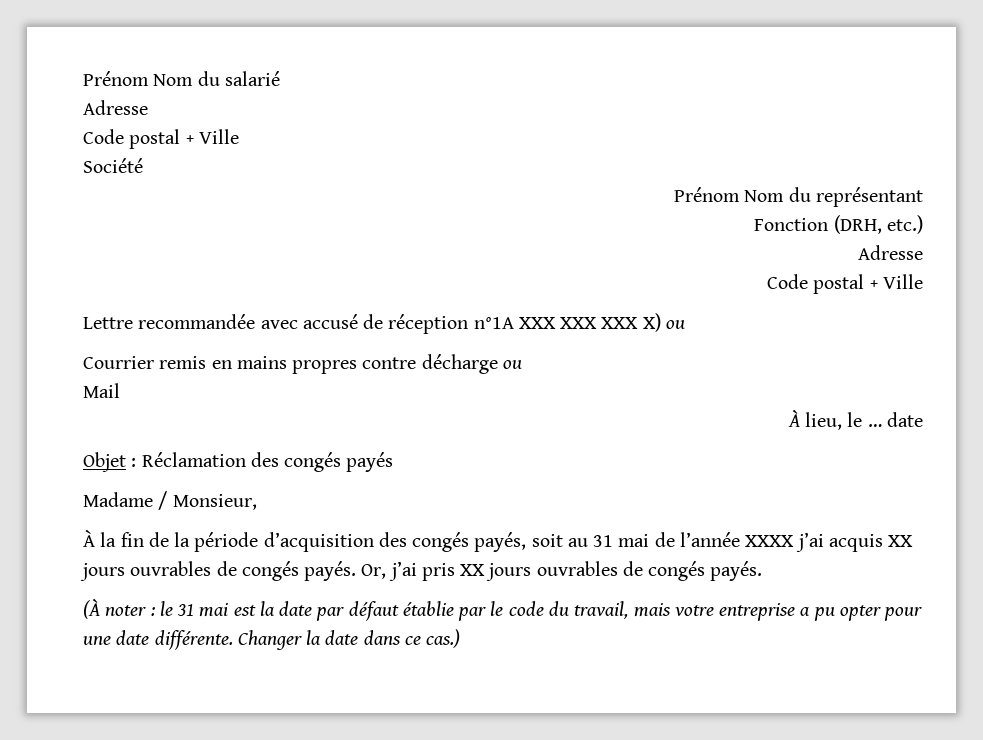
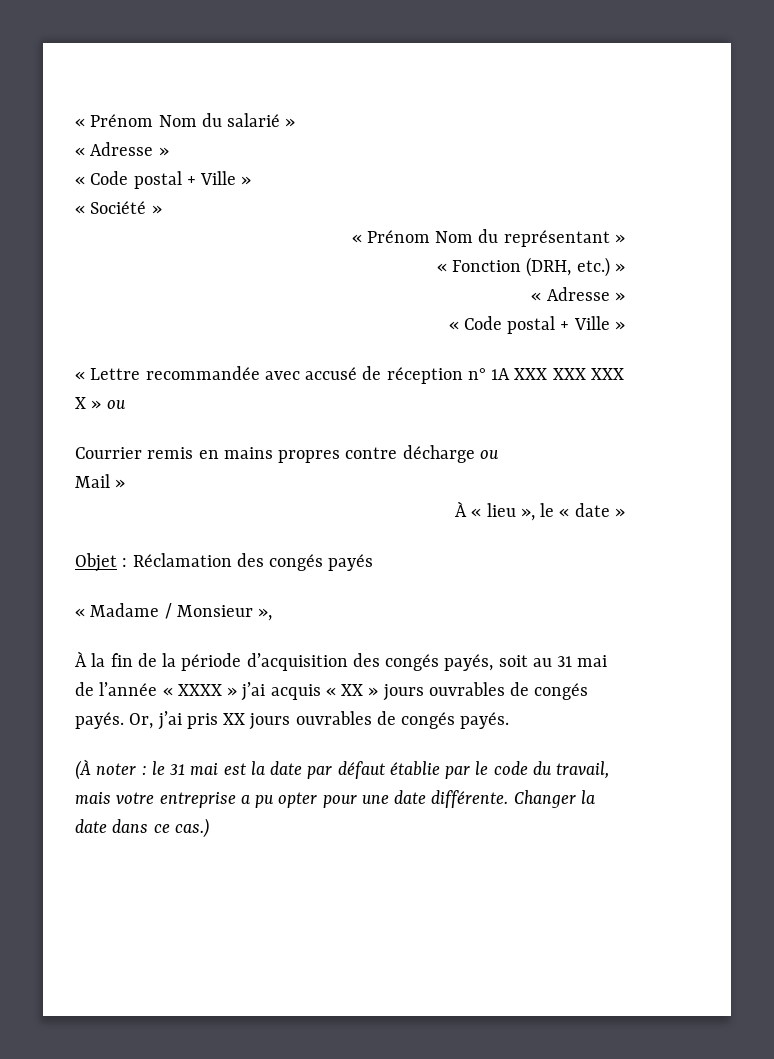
(83, 78) none -> [75,118,85,127] «
[83,100,148,115] [83,129,239,149] // Adresse // Code postal + Ville // -> [285,118,296,127] [75,142,169,156] [75,171,252,189] [75,205,85,214] » // « Adresse » // « Code postal + Ville » // «
(143, 165) // -> [151,205,162,214] [351,234,362,243] » // «
(923, 197) // -> [614,234,625,243] [436,263,447,272] » // «
[858,245,923,260] [767,274,923,294] // Adresse // Code postal + Ville // -> [614,263,625,272] [531,287,625,301] [448,316,625,334] [75,371,85,380] » // « Adresse » // « Code postal + Ville » // «
[473,317,514,329] n°1A -> [467,368,511,380] n° 1A
[642,313,661,332] X) -> [75,397,102,409] X »
[787,409,923,430] // À lieu, le … date -> [115,479,126,488] [455,501,625,521] » // À « lieu », le « date »
(394, 462) none -> [75,608,85,617] «
[172,494,257,510] Monsieur, -> [176,605,273,621] Monsieur »,
[745,532,914,552] XXXX j’ai acquis XX -> [162,682,379,701] « XXXX » j’ai acquis « XX »

